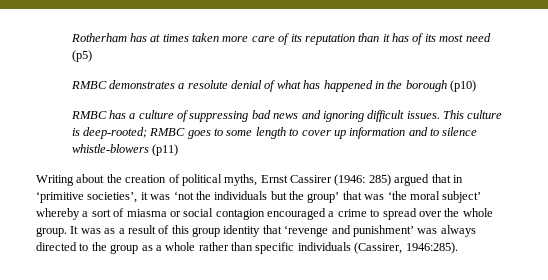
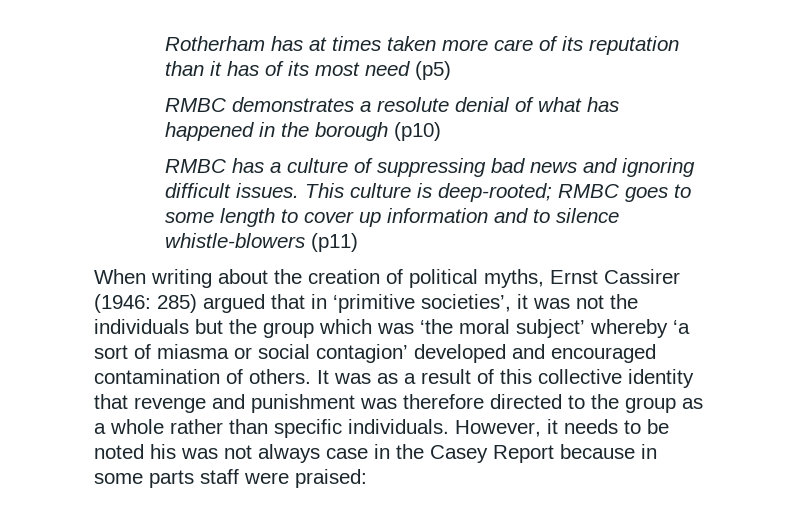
[36,175,74,186] Writing -> [94,269,212,288] When writing
[173,191,194,200] ‘not -> [576,295,604,309] not
[307,191,362,203] group’ that -> [263,319,372,338] group which
[82,211,89,217] a -> [673,320,690,334] ‘a
[215,208,493,220] [36,227,67,237] contagion encouraged a crime to spread over the whole group. -> [316,344,656,363] [94,369,311,384] contagion’ developed and encouraged contamination of others.
[192,227,220,237] group -> [538,369,622,384] collective
[284,225,476,237] ‘revenge and punishment’ was always -> [134,394,484,413] revenge and punishment was therefore
[297,242,458,254] individuals (Cassirer, 1946:285). -> [348,419,669,437] [94,444,657,463] [94,469,367,488] individuals. However, it needs to be noted his was not always case in the Casey Report because in some parts staff were praised:

